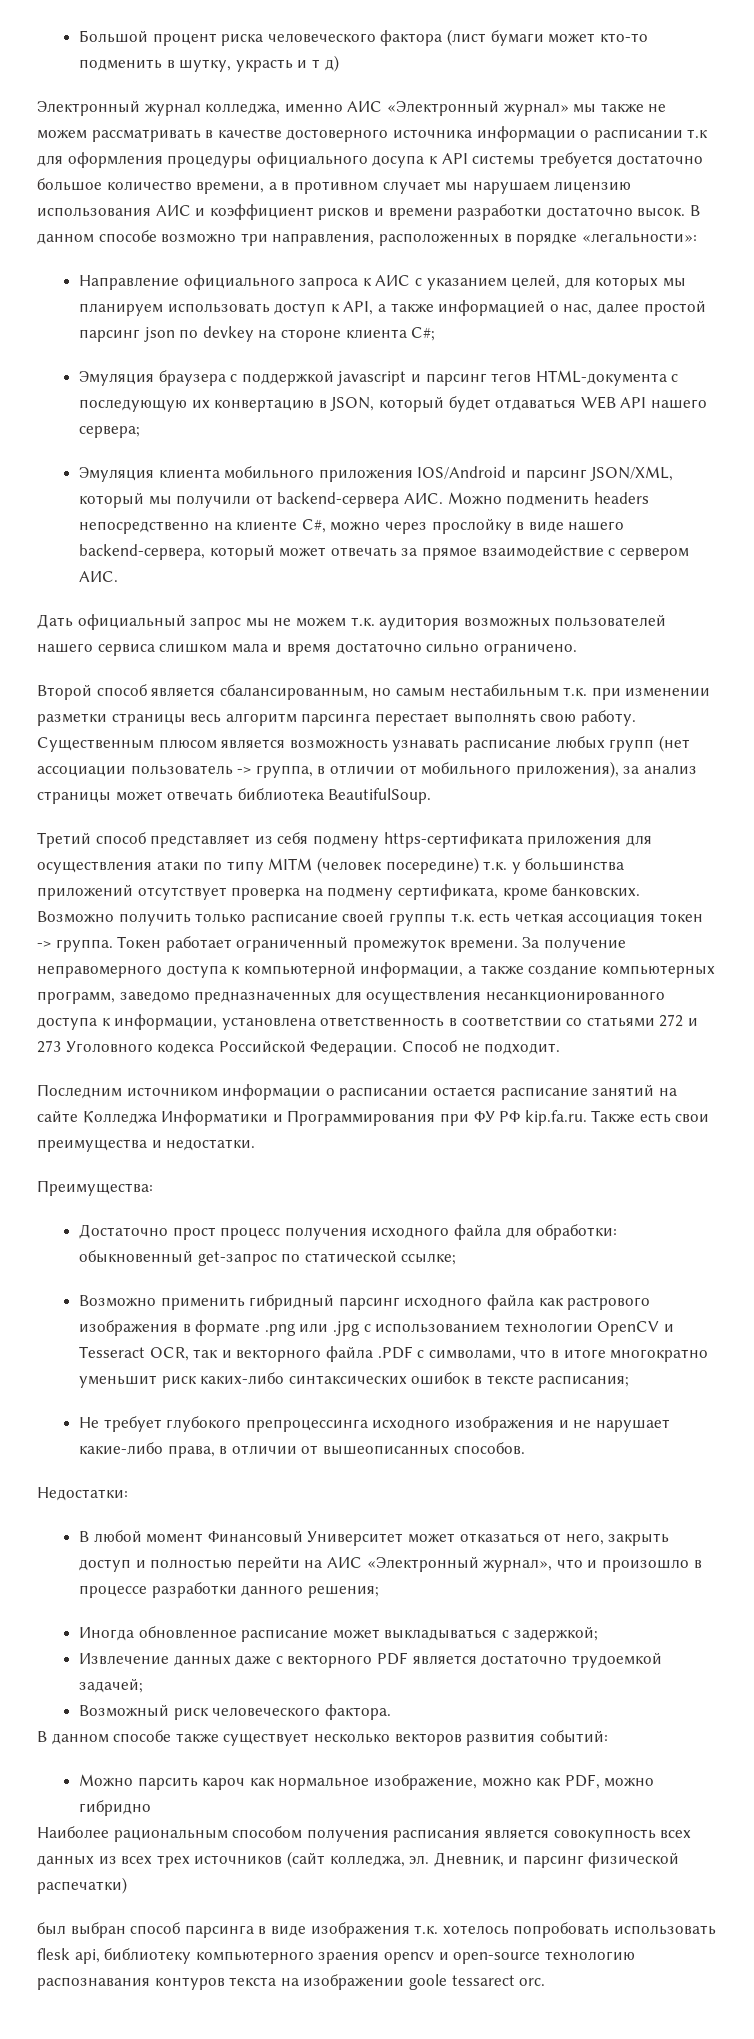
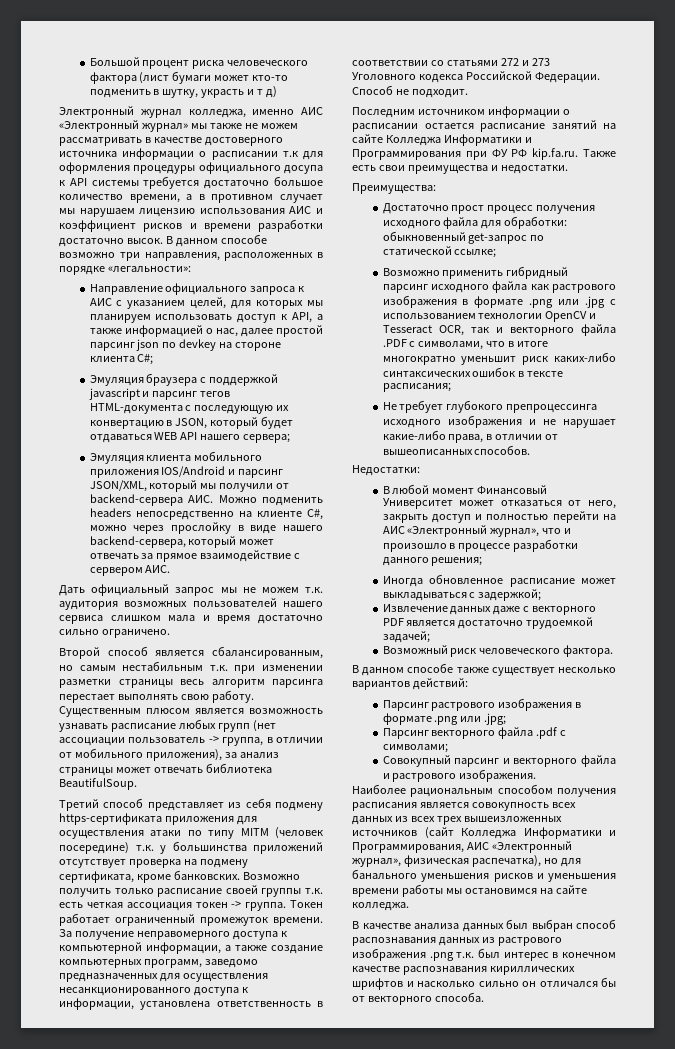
[394,1730,608,1746] [79,1774,655,1790] [79,1800,152,1816] векторов развития событий: // Можно парсить кароч как нормальное изображение, можно как PDF, можно гибридно -> [352,678,468,690] [382,698,582,711] [382,713,507,725] [382,727,567,739] [382,744,448,753] [382,755,616,767] [382,769,537,782] вариантов действий: // Парсинг растрового изображения в формате .png или .jpg; // Парсинг векторного файла .pdf с символами; // Совокупный парсинг и векторного файла и растрового изображения.
(190, 1861) none -> [463,816,562,822] вышеизложенных
[329,1852,680,1868] [37,1877,127,1894] [37,1922,716,1938] [37,1948,635,1964] [37,1974,546,1990] колледжа, эл. Дневник, и парсинг физической распечатки) // был выбран способ парсинга в виде изображения т.к. хотелось попробовать использовать flesk api, библиотеку компьютерного зраения opencv и open-source технологию распознавания контуров текста на изображении goole tessarect orc. -> [461,827,616,839] [352,841,572,853] [352,855,581,867] [352,869,616,882] [352,884,587,897] [352,902,409,911] [352,919,616,932] [352,937,562,946] [352,948,616,961] [352,966,575,975] [352,977,616,990] [352,992,484,1005] Колледжа Информатики и Программирования, АИС «Электронный журнал», физическая распечатка), но для банального уменьшения рисков и уменьшения времени работы мы остановимся на сайте колледжа. // В качестве анализа данных был выбран способ распознавания данных из растрового изображения .png т.к. был интерес в конечном качестве распознавания кириллических шрифтов и насколько сильно он отличался бы от векторного способа.

